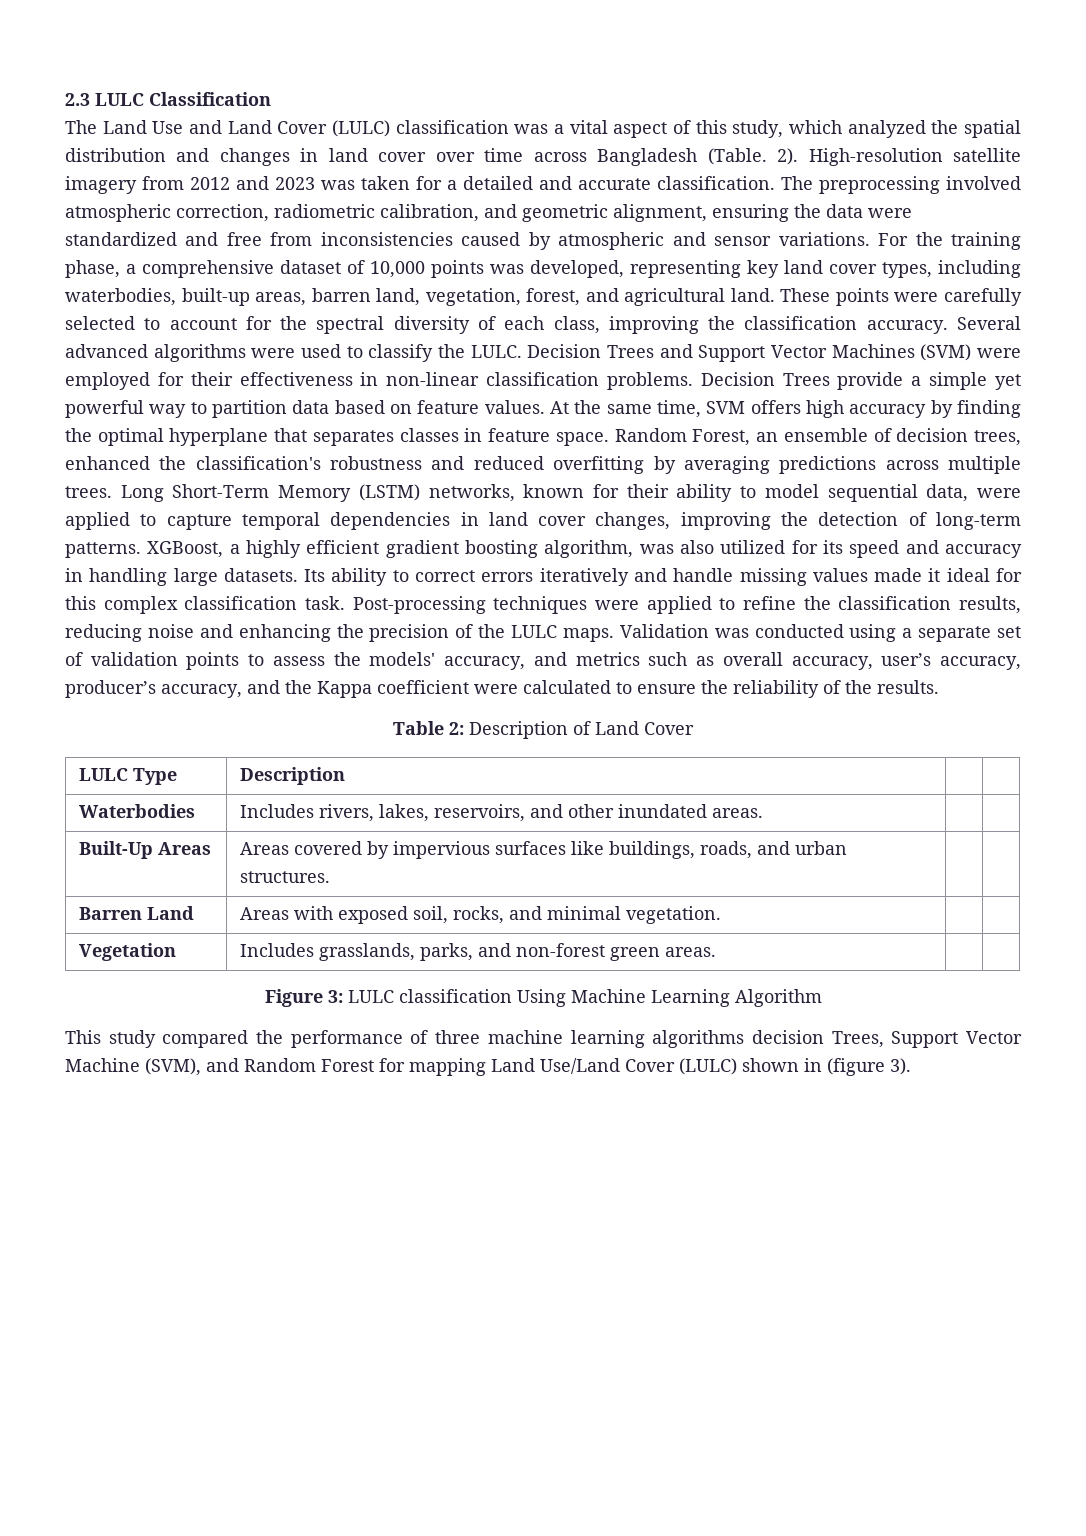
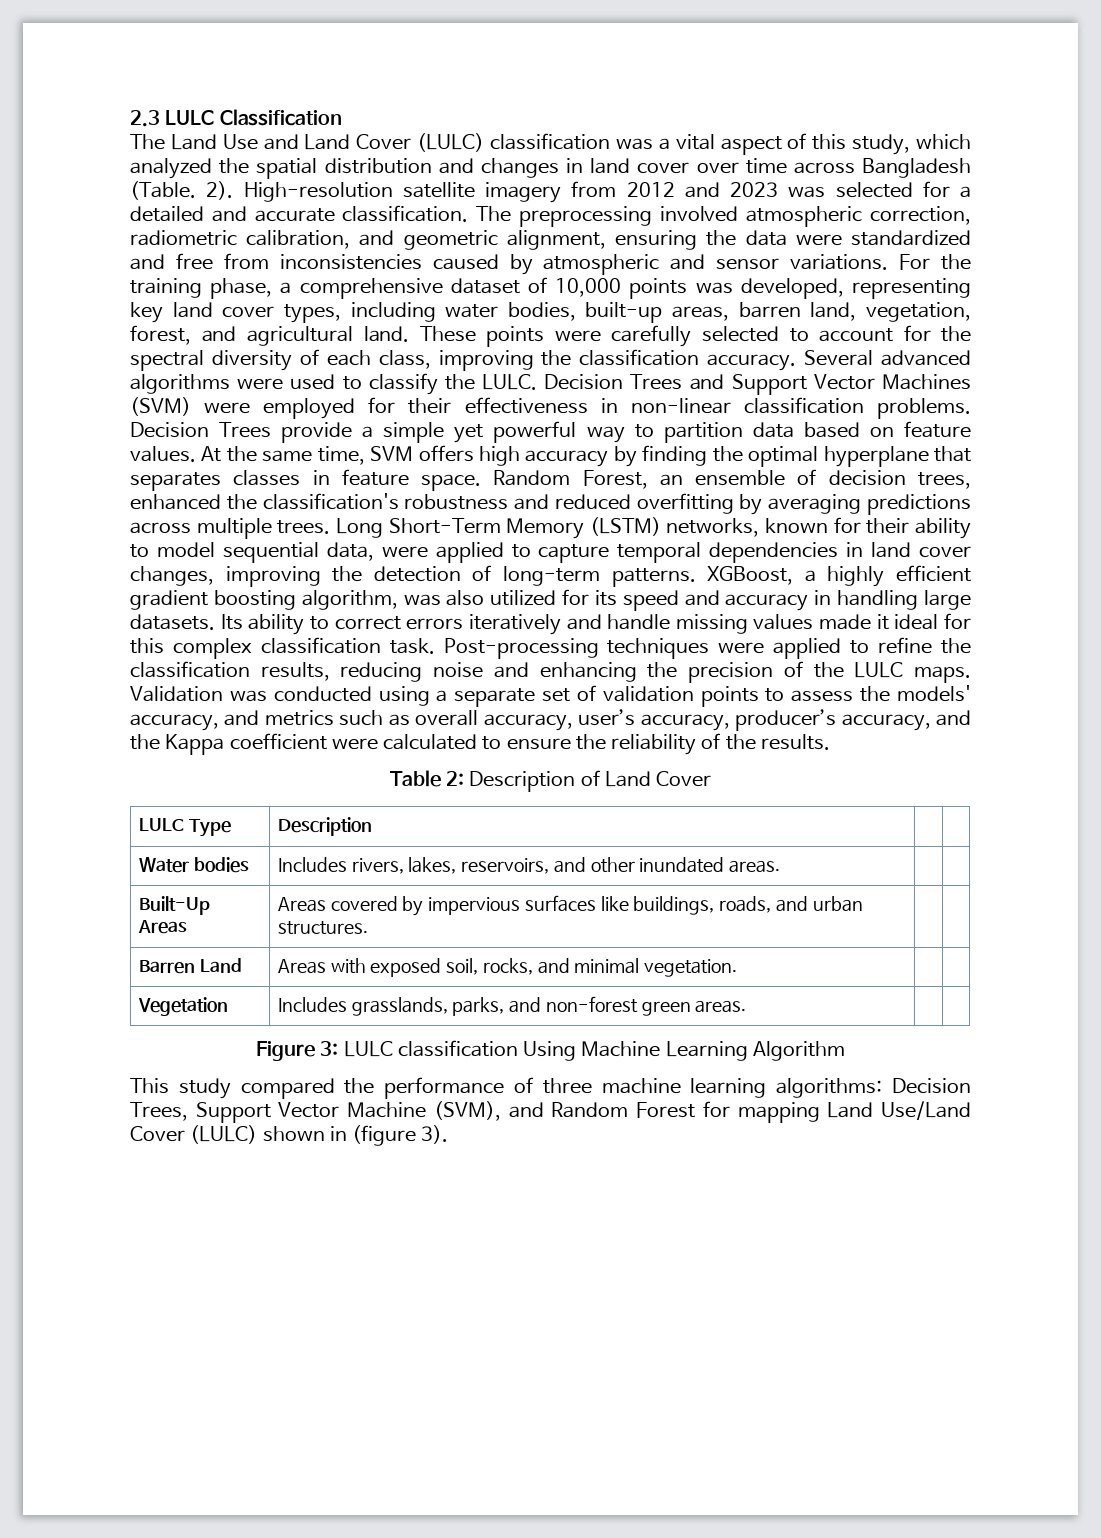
[361,176,410,190] taken -> [835,182,913,198] selected
[65,288,176,306] waterbodies, -> [445,302,576,321] water bodies,
[79,804,196,818] Waterbodies -> [139,857,249,873] Water bodies
[652,1030,824,1048] algorithms decision -> [776,1078,972,1098] algorithms: Decision

